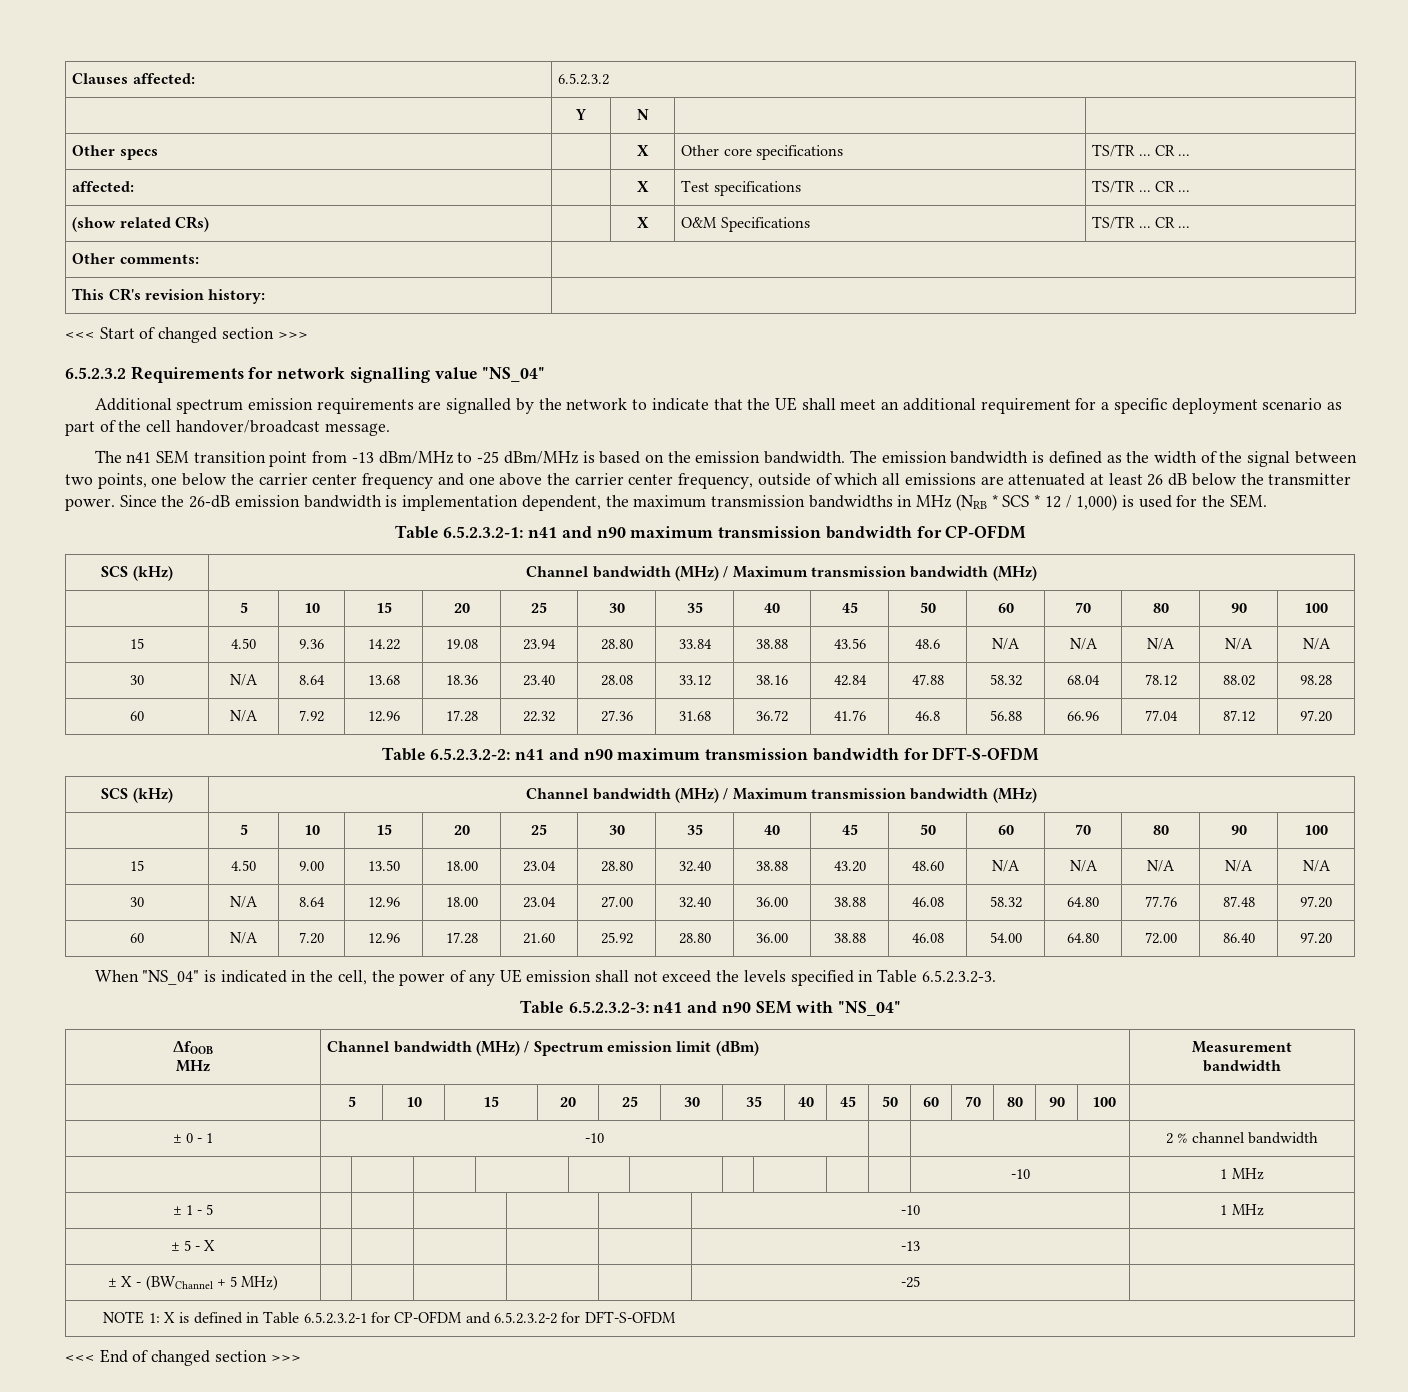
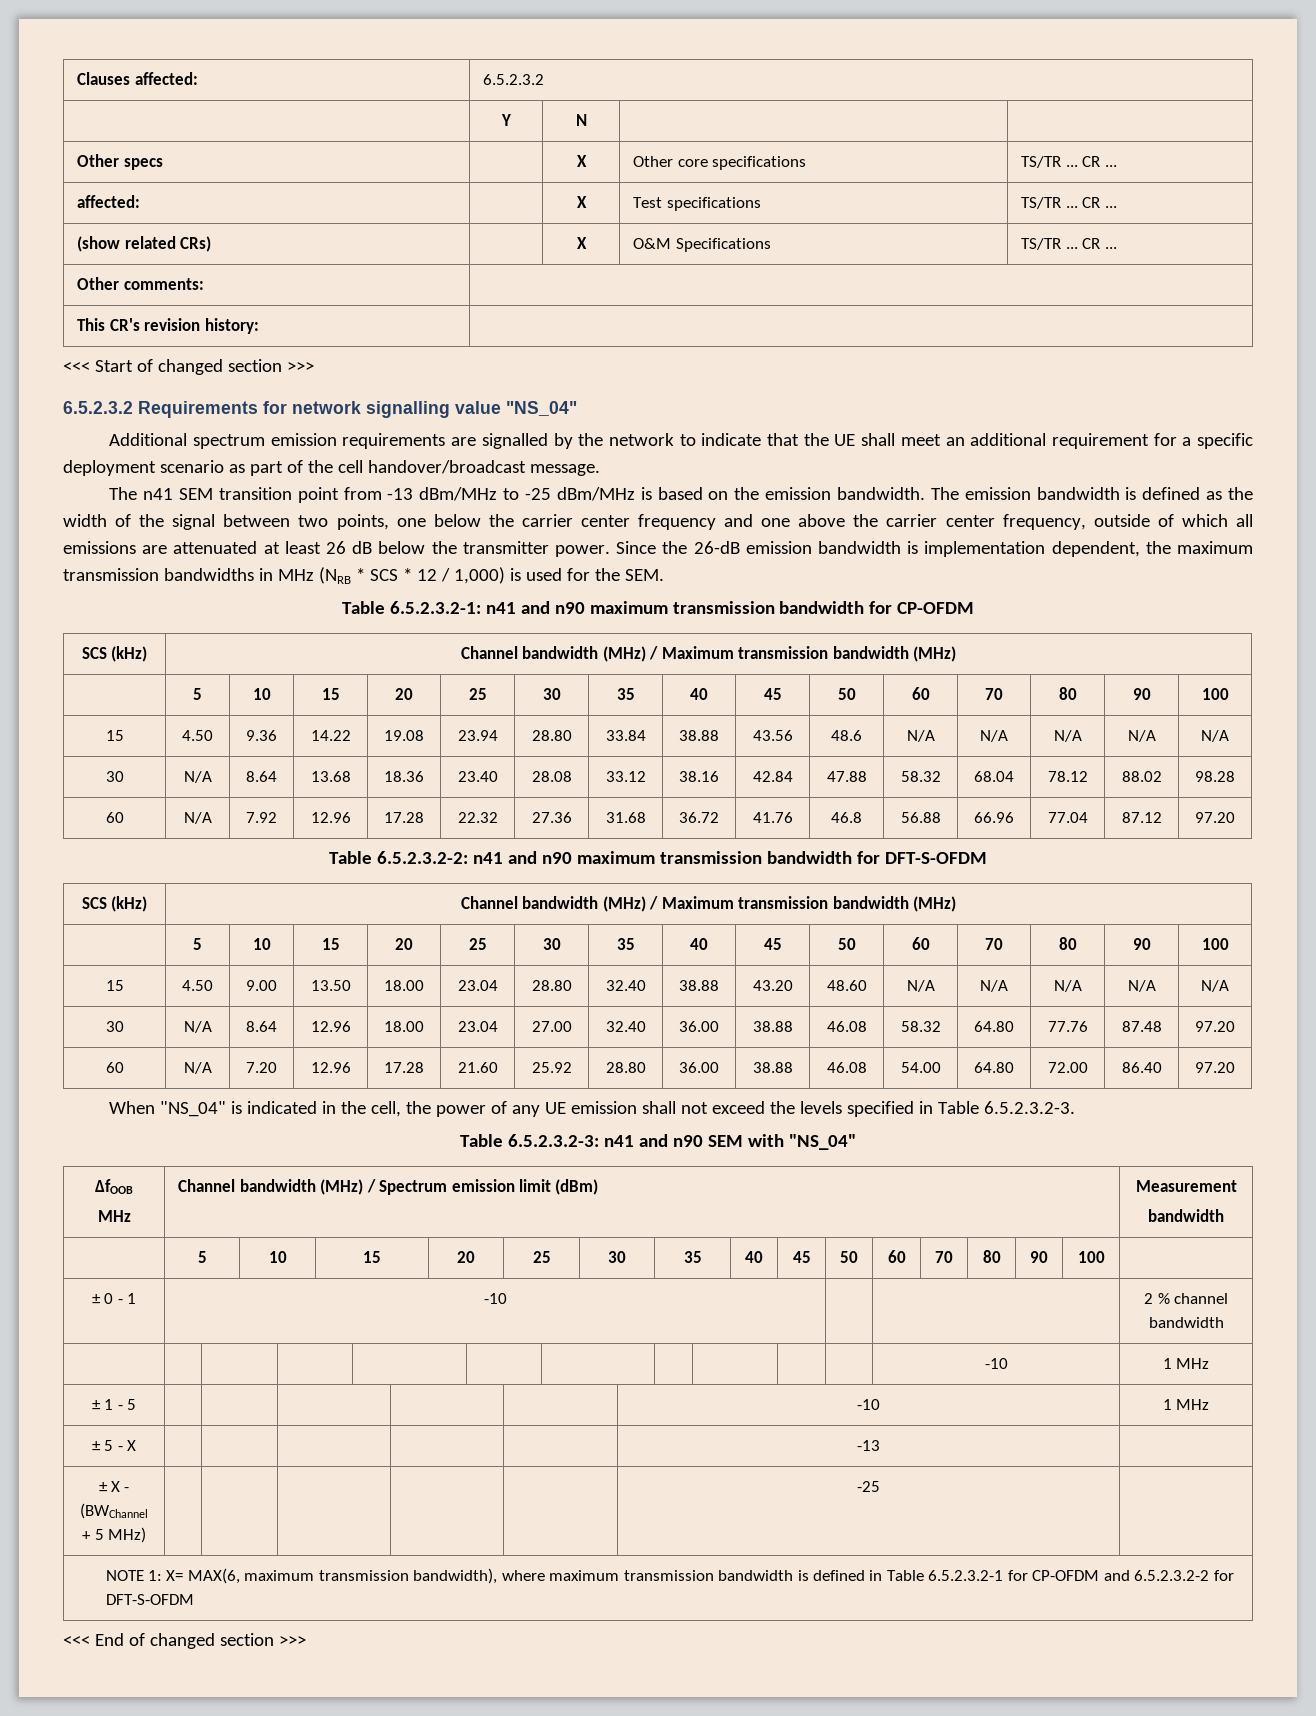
[164,1312,176,1323] X -> [166,1568,794,1584] X= MAX(6, maximum transmission bandwidth), where maximum transmission bandwidth

